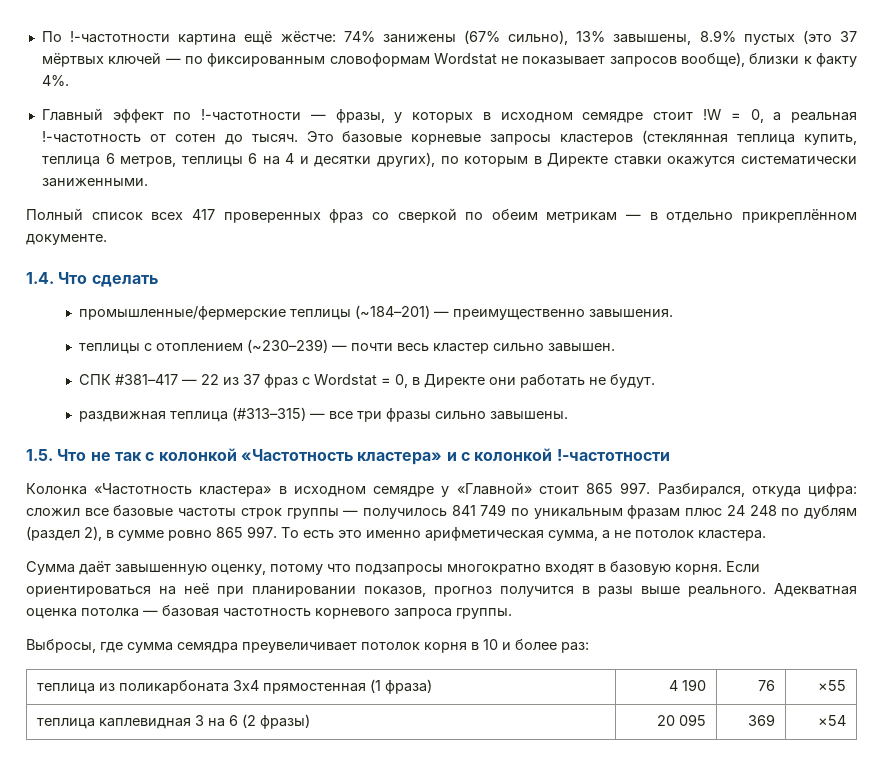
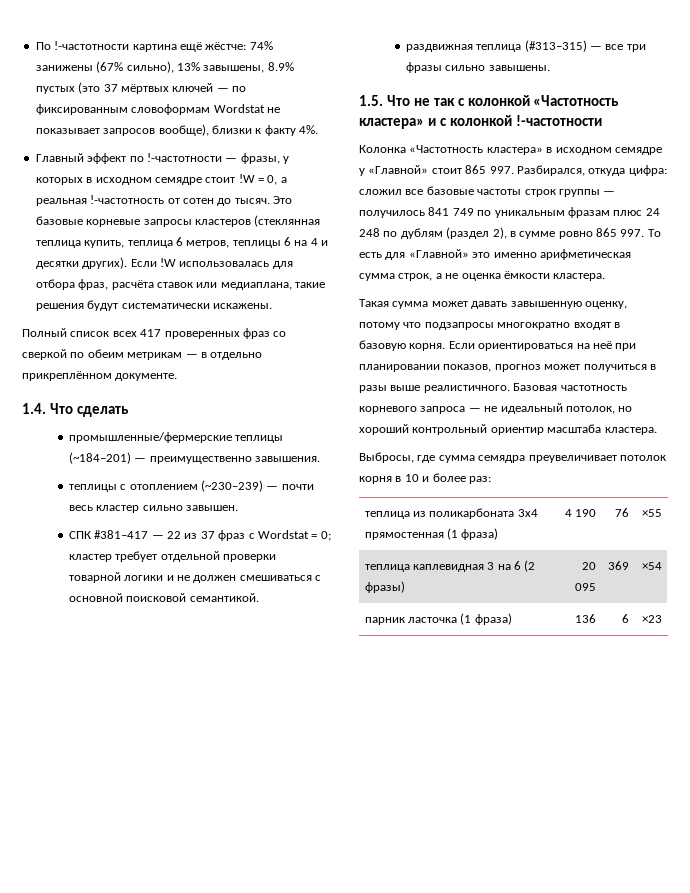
[377,152,857,167] [41,178,148,187] других), по которым в Директе ставки окажутся систематически заниженными. -> [82,257,293,269] [35,279,325,290] [35,300,272,311] других). Если !W использовалась для отбора фраз, расчёта ставок или медиаплана, такие решения будут систематически искажены.
[394,374,655,388] 0, в Директе они работать не будут. -> [320,531,331,541] [68,551,277,562] [68,572,322,583] [68,593,259,602] 0; кластер требует отдельной проверки товарной логики и не должен смешиваться с основной поисковой семантикой.
(334, 534) none -> [385,249,469,260] для «Главной»
[548,530,766,541] [26,561,111,575] сумма, а не потолок кластера. // Сумма даёт -> [359,271,606,281] [359,299,508,309] сумма строк, а не оценка ёмкости кластера. // Такая сумма может давать
[500,586,574,597] получится -> [544,364,647,372] может получиться
[688,583,857,597] [26,605,512,619] реального. Адекватная оценка потолка — базовая частотность корневого запроса группы. -> [423,383,627,393] [359,403,633,414] [359,424,657,435] реалистичного. Базовая частотность корневого запроса — не идеальный потолок, но хороший контрольный ориентир масштаба кластера.
(847, 720) none -> [364,613,512,625] [575,614,597,623] [622,614,630,623] [642,615,663,623] // парник ласточка (1 фраза) | 136 | 6 | ×23

